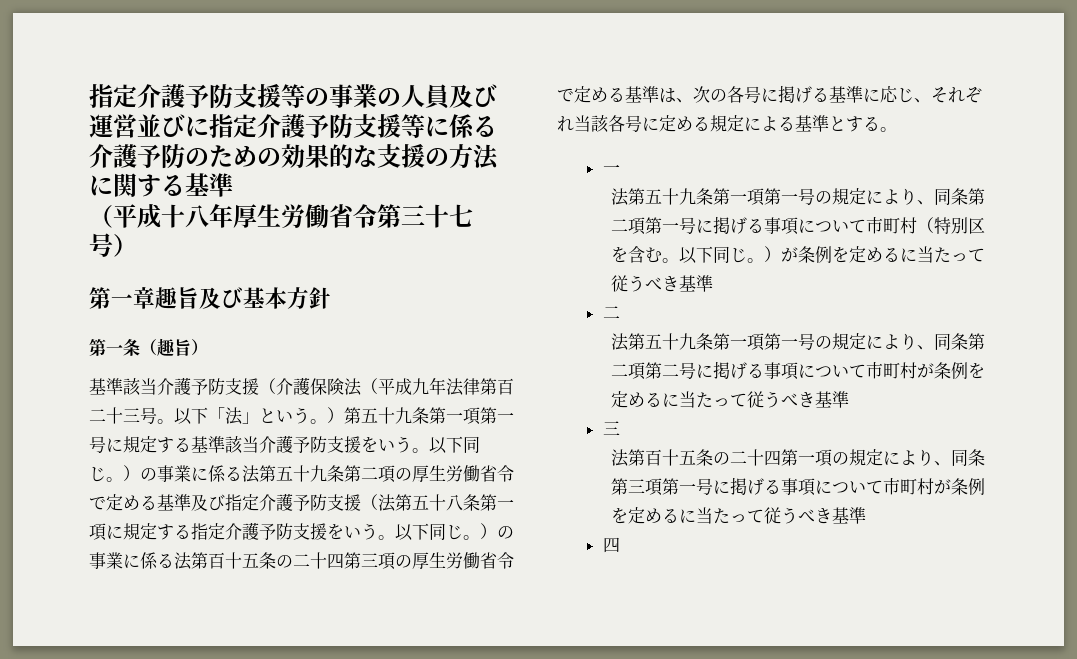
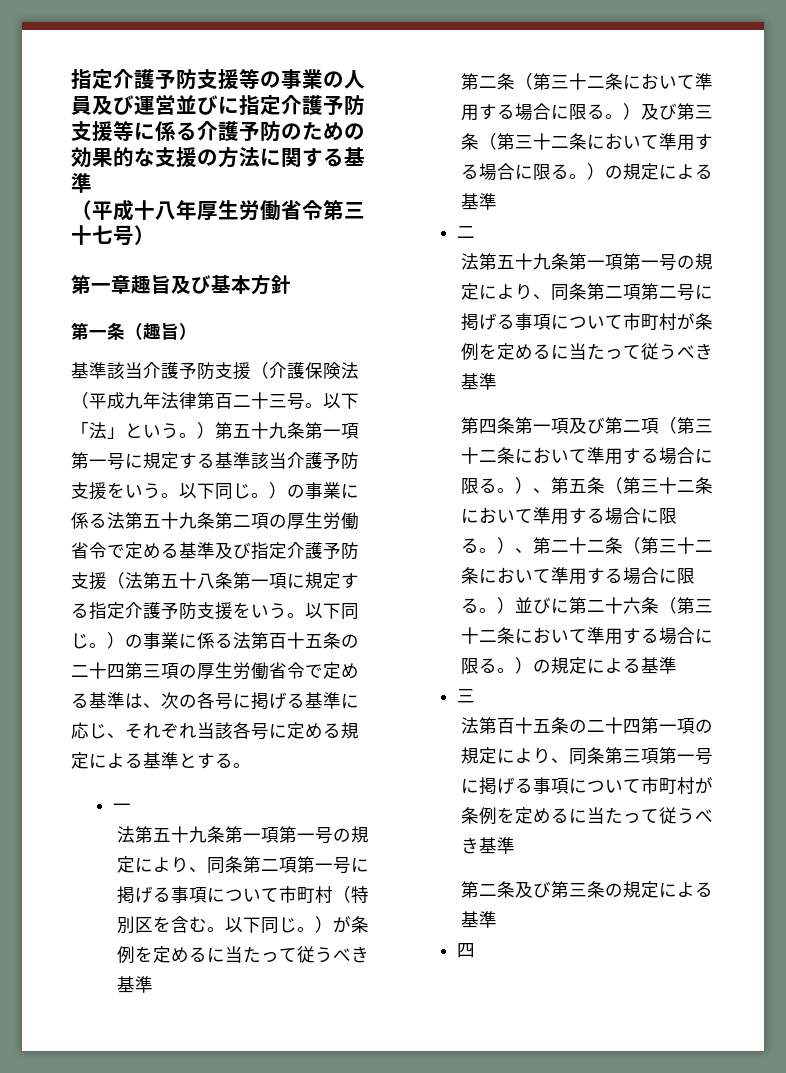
(713, 283) none -> [460,73,713,90] [460,103,713,121] [460,133,713,151] [460,163,713,181] [460,193,497,210] // 第二条（第三十二条において準用する場合に限る。）及び第三条（第三十二条において準用する場合に限る。）の規定による基準
(849, 399) none -> [460,417,713,434] [460,447,713,465] [460,477,713,494] [460,507,677,525] [460,537,713,554] [460,567,695,585] [460,597,713,614] [460,627,713,645] [460,657,677,674] // 第四条第一項及び第二項（第三十二条において準用する場合に限る。）、第五条（第三十二条において準用する場合に限る。）、第二十二条（第三十二条において準用する場合に限る。）並びに第二十六条（第三十二条において準用する場合に限る。）の規定による基準
(866, 515) none -> [460,881,713,898] [460,911,497,928] // 第二条及び第三条の規定による基準

